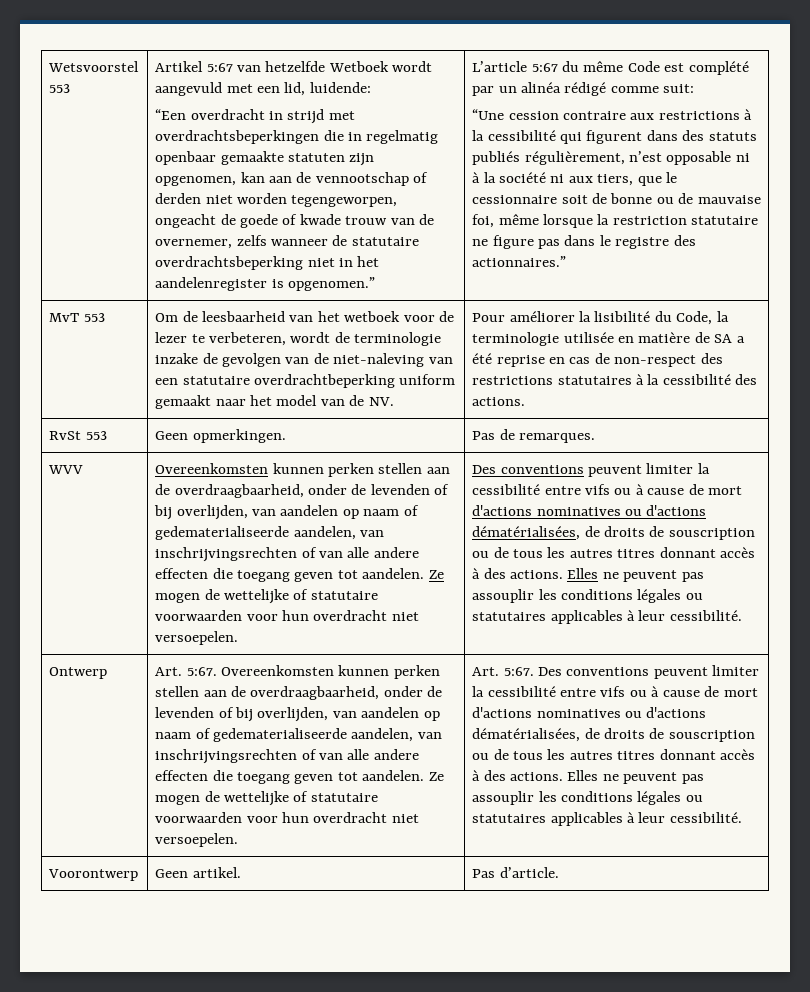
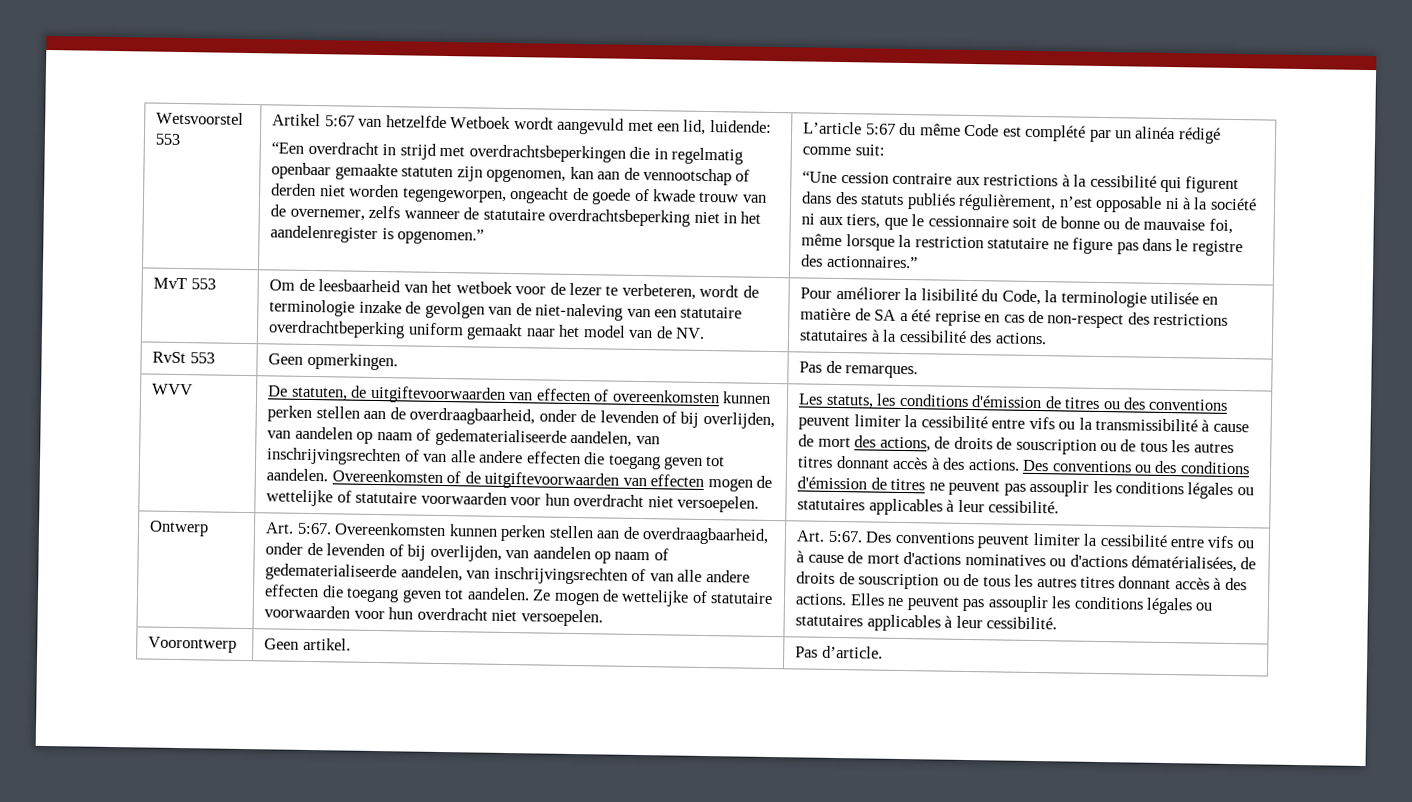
[155,463,269,474] Overeenkomsten -> [268,385,720,404] De statuten, de uitgiftevoorwaarden van effecten of overeenkomsten
[428,570,444,579] Ze -> [331,469,705,490] Overeenkomsten of de uitgiftevoorwaarden van effecten
[472,463,710,477] [472,484,743,495] [472,505,707,516] [472,526,581,540] Des conventions peuvent limiter la cessibilité entre vifs ou à cause de mort d'actions nominatives ou d'actions dématérialisées, -> [798,393,1229,411] [798,414,1249,433] [798,434,931,452] Les statuts, les conditions d'émission de titres ou des conventions peuvent limiter la cessibilité entre vifs ou la transmissibilité à cause de mort des actions,
[567,568,599,579] Elles -> [1022,459,1250,475] [797,476,926,491] Des conventions ou des conditions d'émission de titres

